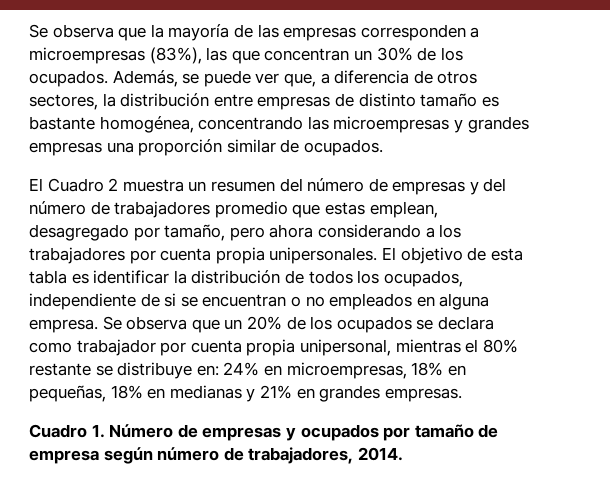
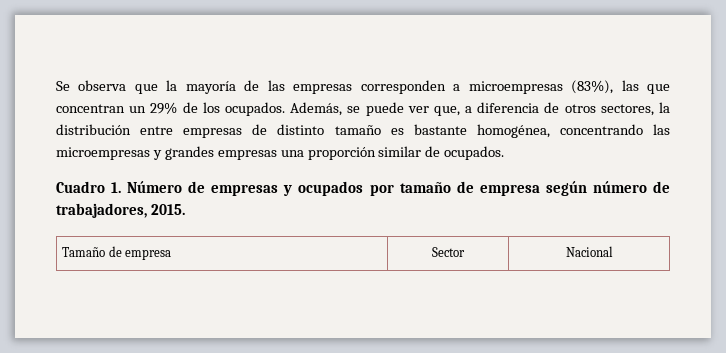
[376,47,413,61] 30% -> [150,102,178,114] 29%
[29,178,507,195] [29,201,438,218] [29,224,462,241] [29,247,523,264] [29,270,463,287] [29,293,490,310] [29,316,494,333] [29,339,518,356] [29,362,466,379] [29,385,462,402] // El Cuadro 2 muestra un resumen del número de empresas y del número de trabajadores promedio que estas emplean, desagregado por tamaño, pero ahora considerando a los trabajadores por cuenta propia unipersonales. El objetivo de esta tabla es identificar la distribución de todos los ocupados, independiente de si se encuentran o no empleados en alguna empresa. Se observa que un 20% de los ocupados se declara como trabajador por cuenta propia unipersonal, mientras el 80% restante se distribuye en: 24% en microempresas, 18% en pequeñas, 18% en medianas y 21% en grandes empresas. -> (505, 153) none
[357,447,403,461] 2014. -> [150,204,185,215] [62,246,172,260] [432,247,465,257] [565,246,613,257] 2015. // Tamaño de empresa | Sector | Nacional

